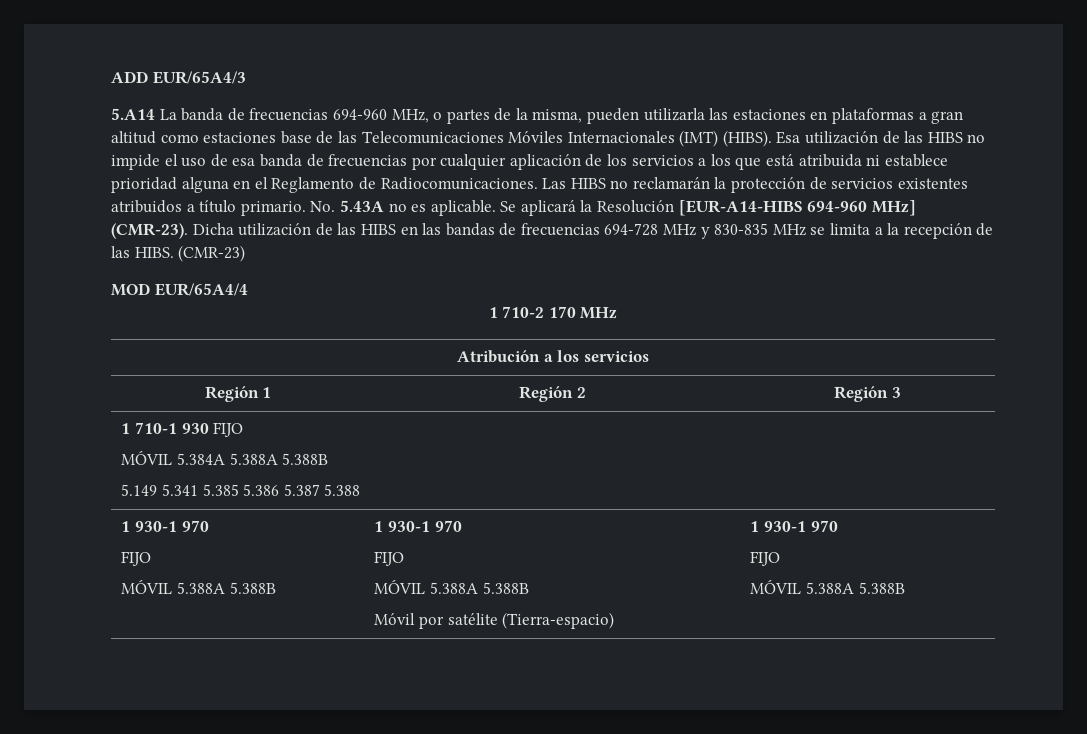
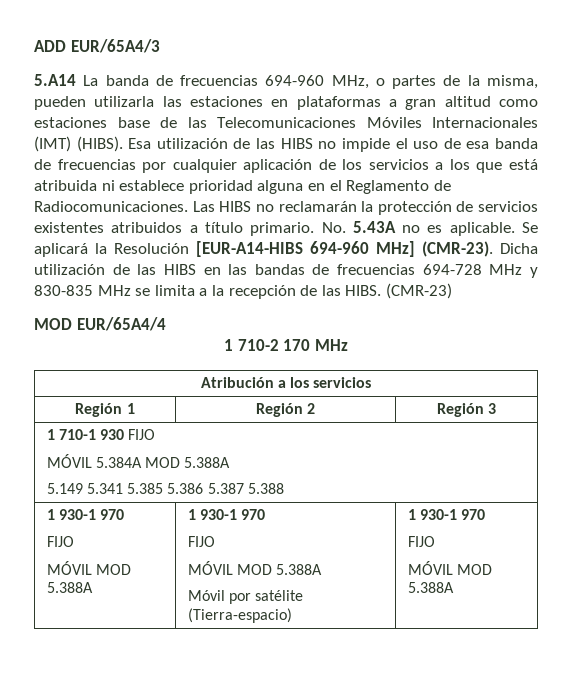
[229,453,329,465] 5.388A 5.388B -> [145,457,231,468] MOD 5.388A
[176,582,276,594] [374,520,462,532] [374,551,405,566] [374,579,529,594] 5.388A 5.388B | 1 930-1 970 // FIJO // MÓVIL 5.388A 5.388B -> [96,564,132,575] [46,582,93,593] [187,509,266,520] [187,536,215,547] [187,561,323,575] MOD 5.388A | 1 930-1 970 // FIJO // MÓVIL MOD 5.388A
[805,582,905,594] 5.388A 5.388B -> [457,564,493,575] [407,582,454,593] MOD 5.388A

